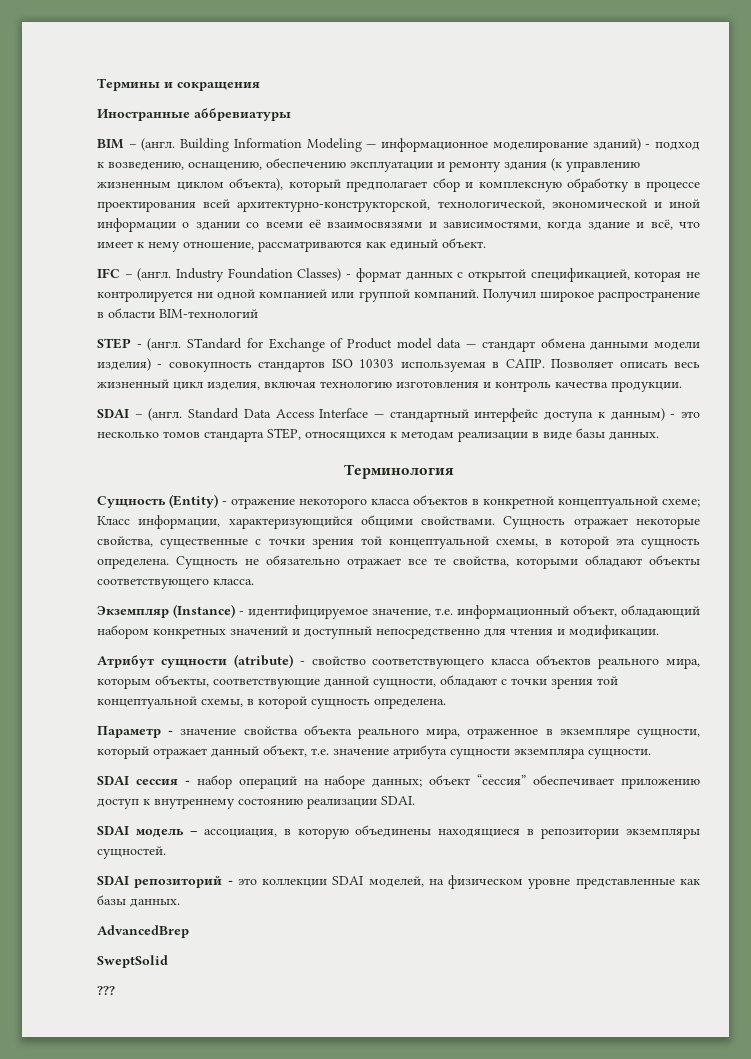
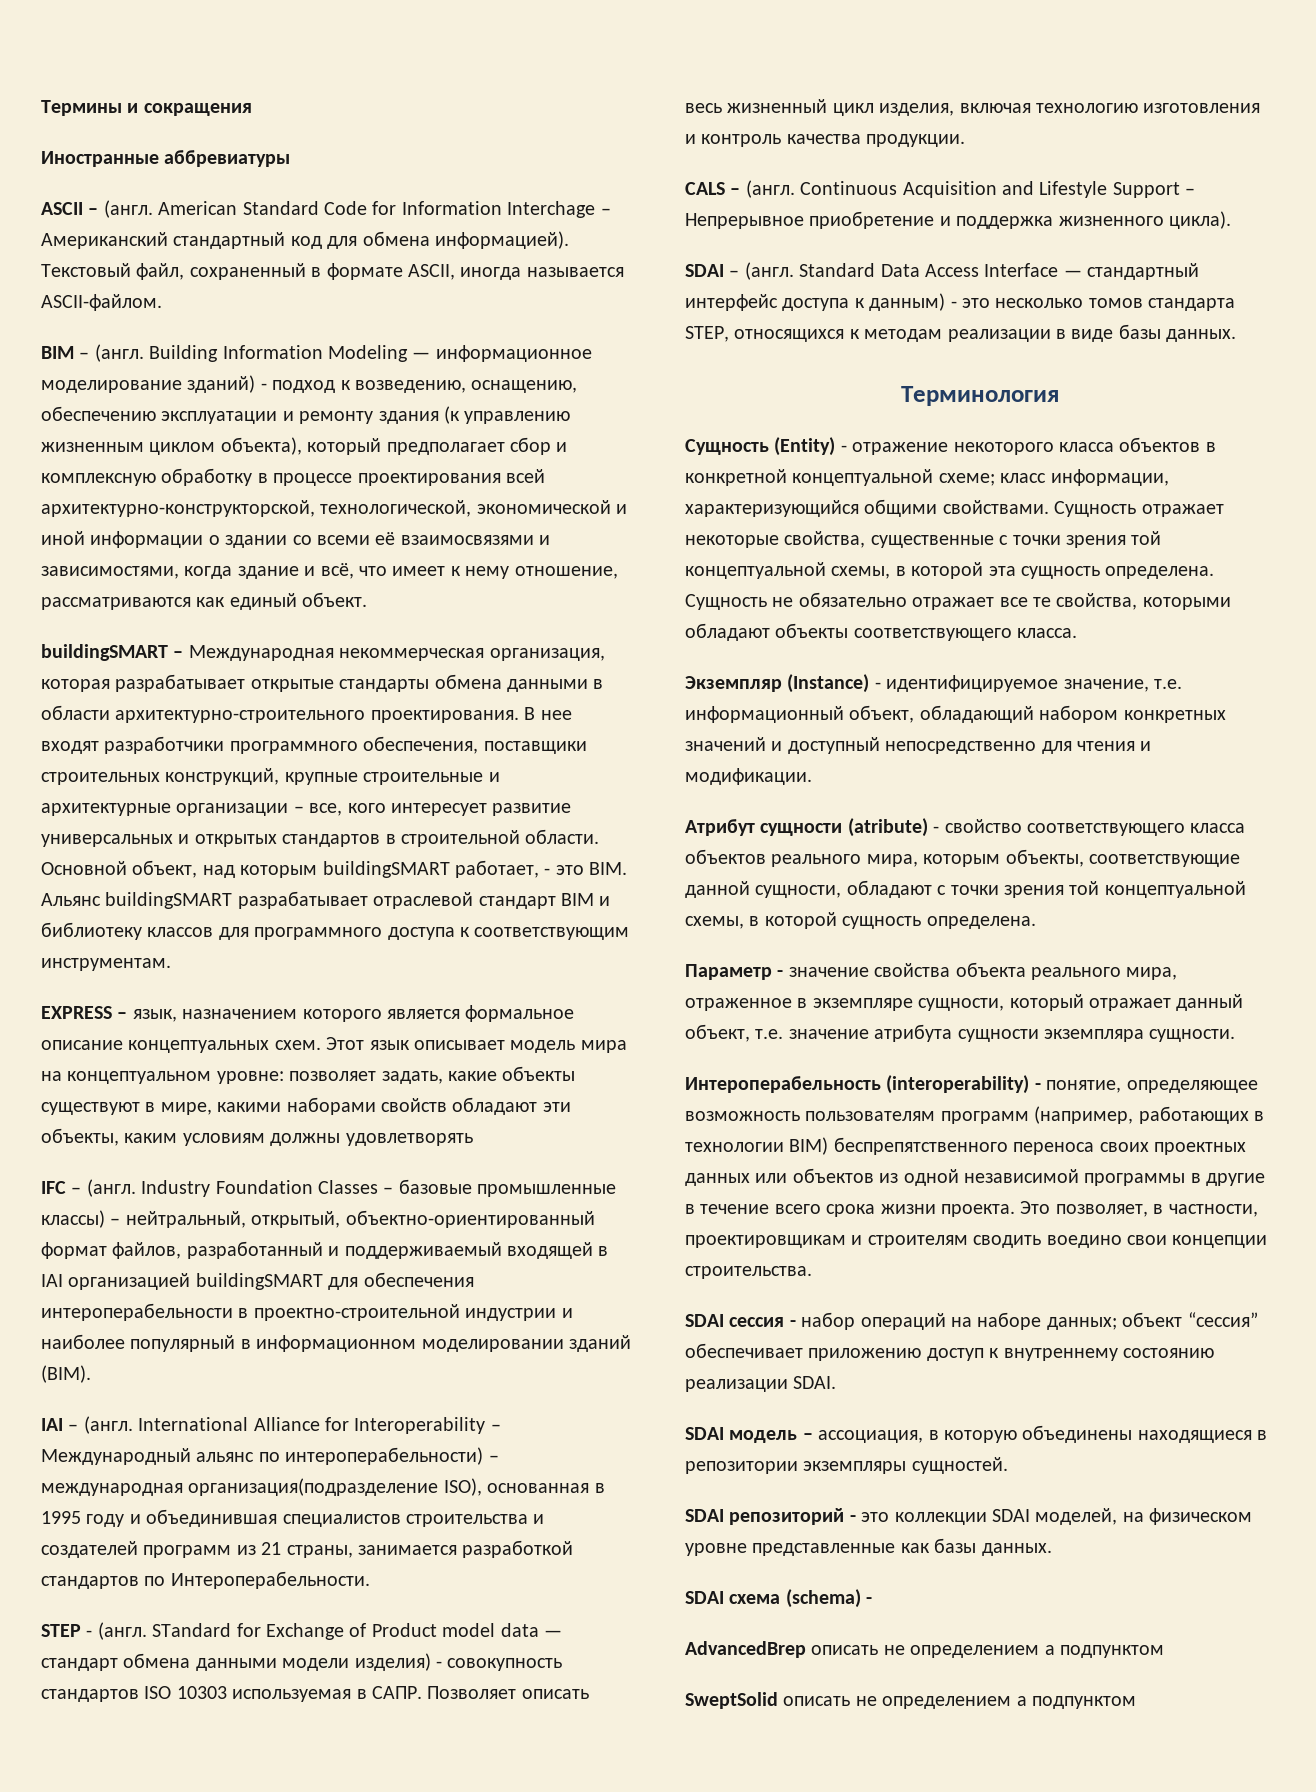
(291, 114) none -> [41,200,611,218] [41,231,569,249] [41,263,624,280] [41,294,162,311] // ASCII – (англ. American Standard Code for Information Interchage – Американский стандартный код для обмена информацией). Текстовый файл, сохраненный в формате ASCII, иногда называется ASCII-файлом.
(486, 243) none -> [41,644,605,661] [41,674,604,692] [41,705,572,723] [41,736,587,754] [41,768,500,785] [41,803,572,816] [41,829,600,847] [41,860,628,878] [41,891,611,909] [41,922,630,940] [41,958,171,971] [41,1005,575,1022] [41,1037,627,1053] [41,1066,576,1084] [41,1097,571,1115] [41,1128,473,1146] // buildingSMART – Международная некоммерческая организация, которая разрабатывает открытые стандарты обмена данными в области архитектурно-строительного проектирования. В нее входят разработчики программного обеспечения, поставщики строительных конструкций, крупные строительные и архитектурные организации – все, кого интересует развитие универсальных и открытых стандартов в строительной области. Основной объект, над которым buildingSMART работает, - это BIM. Альянс buildingSMART разрабатывает отраслевой стандарт BIM и библиотеку классов для программного доступа к соответствующим инструментам. // EXPRESS – язык, назначением которого является формальное описание концептуальных схем. Этот язык описывает модель мира на концептуальном уровне: позволяет задать, какие объекты существуют в мире, какими наборами свойств обладают эти объекты, каким условиям должны удовлетворять
[297,268,700,282] [97,289,700,302] [97,308,258,318] Classes) - формат данных с открытой спецификацией, которая не контролируется ни одной компанией или группой компаний. Получил широкое распространение в области BIM-технологий -> [318,1179,617,1197] [41,1210,595,1228] [41,1241,609,1259] [41,1272,474,1290] [41,1303,573,1321] [41,1334,631,1352] [41,1365,91,1383] [41,1416,501,1434] [41,1447,499,1465] [41,1478,605,1496] [41,1509,545,1527] [41,1540,574,1558] [41,1571,370,1589] Classes – базовые промышленные классы) – нейтральный, открытый, объектно-ориентированный формат файлов, разработанный и поддерживаемый входящей в IAI организацией buildingSMART для обеспечения интероперабельности в проектно-строительной индустрии и наиболее популярный в информационном моделировании зданий (BIM). // IAI – (англ. International Alliance for Interoperability – Международный альянс по интероперабельности) – международная организация(подразделение ISO), основанная в 1995 году и объединившая специалистов строительства и создателей программ из 21 страны, занимается разработкой стандартов по Интероперабельности.
(682, 386) none -> [685,180,1196,198] [685,211,1231,229] // CALS – (англ. Continuous Acquisition and Lifestyle Support – Непрерывное приобретение и поддержка жизненного цикла).
[97,516,130,525] Класс -> [1000,473,1047,483] класс
(651, 753) none -> [685,1075,1258,1094] [685,1106,1264,1124] [685,1137,1246,1155] [685,1168,1266,1186] [685,1201,1258,1217] [685,1235,1268,1248] [685,1266,812,1279] // Интероперабельность (interoperability) - понятие, определяющее возможность пользователям программ (например, работающих в технологии BIM) беспрепятственного переноса своих проектных данных или объектов из одной независимой программы в другие в течение всего срока жизни проекта. Это позволяет, в частности, проектировщикам и строителям сводить воедино свои концепции строительства.
[97,925,189,938] [97,955,168,968] [97,986,115,995] AdvancedBrep // SweptSolid // ??? -> [685,1589,873,1608] [685,1641,1164,1658] [685,1692,1136,1709] SDAI схема (schema) - // AdvancedBrep описать не определением а подпунктом // SweptSolid описать не определением а подпунктом

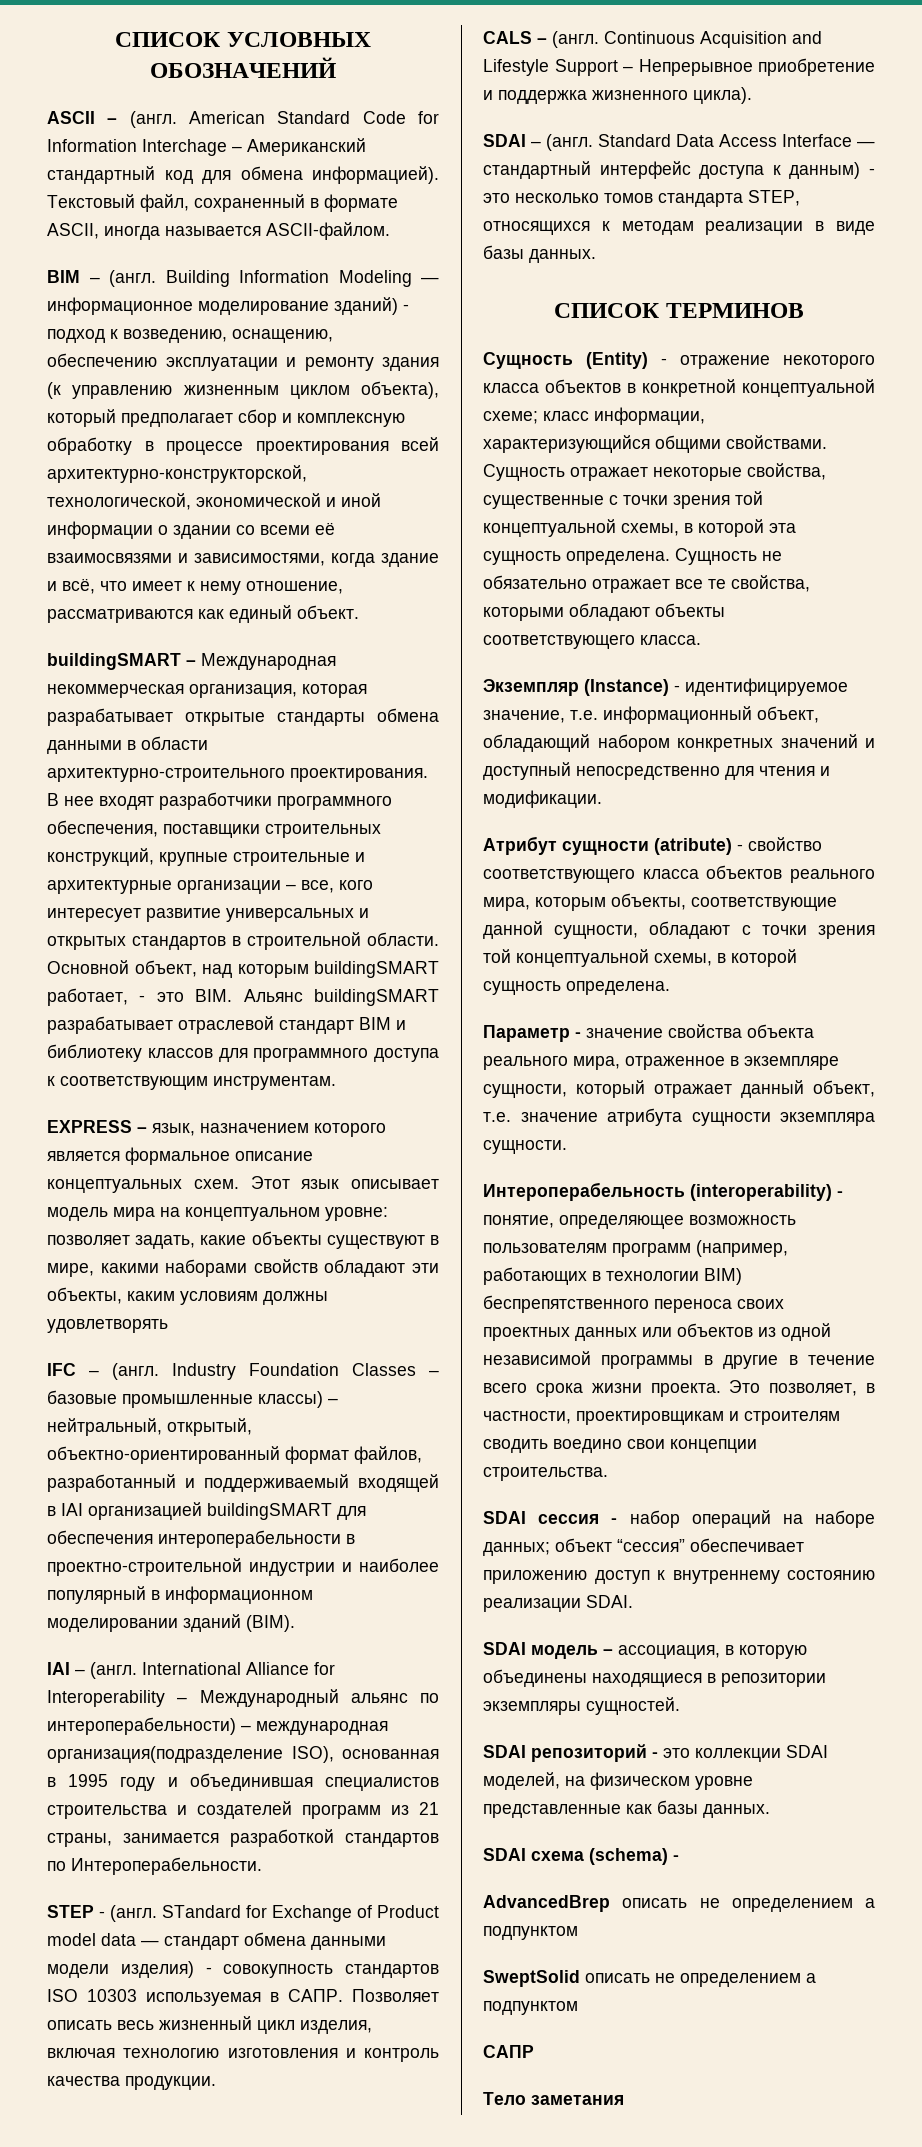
[41,100,252,116] [41,150,291,167] Термины и сокращения // Иностранные аббревиатуры -> [115,32,371,47] [150,57,336,78] СПИСОК УСЛОВНЫХ ОБОЗНАЧЕНИЙ
[901,386,1059,406] Терминология -> [554,303,804,318] СПИСОК ТЕРМИНОВ
(1136, 1702) none -> [483,2045,534,2058] [483,2092,624,2105] // САПР // Тело заметания

